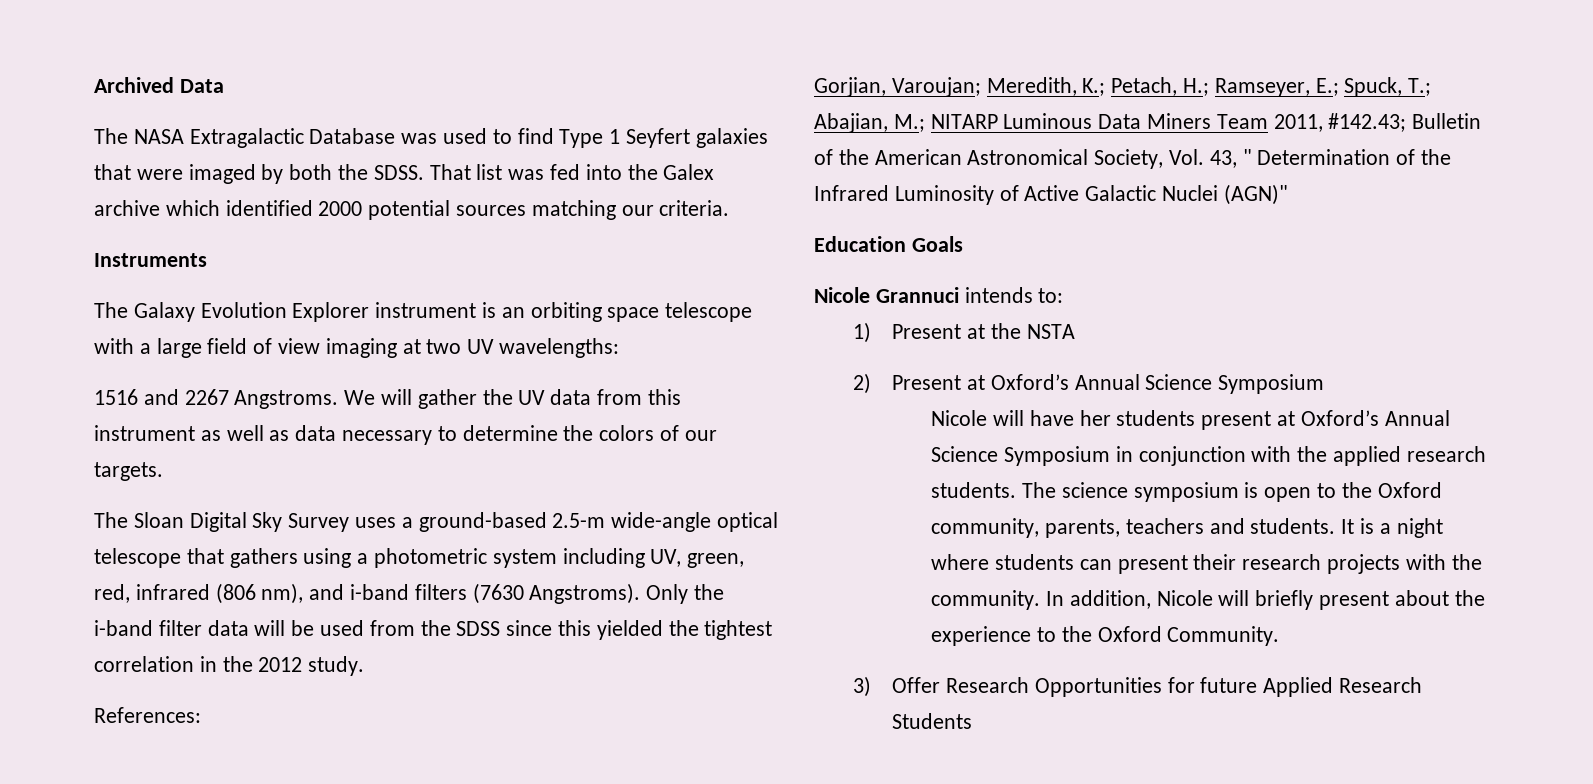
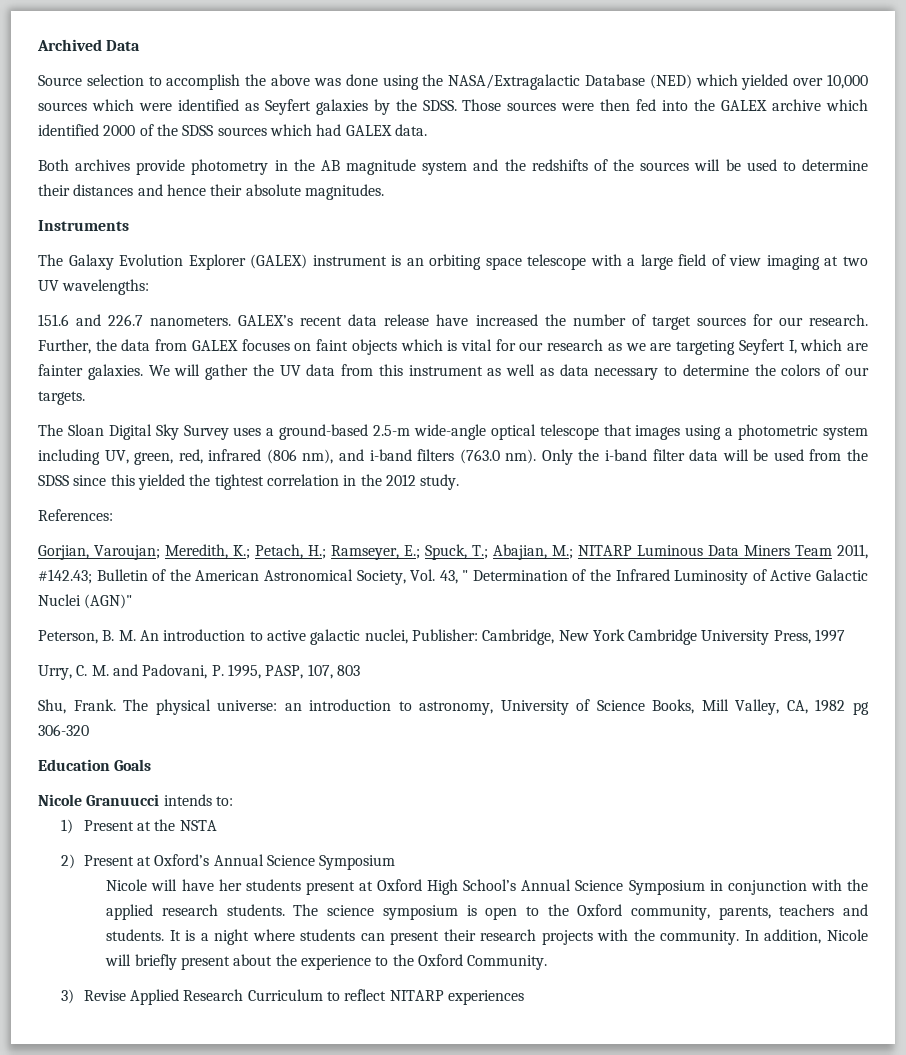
[94,128,768,148] [94,164,545,184] The NASA Extragalactic Database was used to find Type 1 Seyfert galaxies that were imaged by both the SDSS. That list was -> [38,74,868,90] [38,99,631,115] Source selection to accomplish the above was done using the NASA/Extragalactic Database (NED) which yielded over 10,000 sources which were identified as Seyfert galaxies by the SDSS. Those sources were then
[663,164,715,180] Galex -> [721,100,768,111] GALEX
[368,200,730,220] potential sources matching our criteria. -> [139,124,427,136] [38,159,868,175] [38,184,384,200] of the SDSS sources which had GALEX data. // Both archives provide photometry in the AB magnitude system and the redshifts of the sources will be used to determine their distances and hence their absolute magnitudes.
(370, 312) none -> [250,254,308,269] (GALEX)
[94,389,339,409] 1516 and 2267 Angstroms. -> [38,314,868,330] [38,339,869,355] [38,364,143,380] 151.6 and 226.7 nanometers. GALEX’s recent data release have increased the number of target sources for our research. Further, the data from GALEX focuses on faint objects which is vital for our research as we are targeting Seyfert I, which are fainter galaxies.
[229,548,298,568] gathers -> [635,425,681,440] images
[472,583,641,604] (7630 Angstroms). -> [459,449,537,464] (763.0 nm).
(1288, 194) none -> [38,629,846,645] [38,664,360,680] [38,699,869,715] [38,724,89,736] // Peterson, B. M. An introduction to active galactic nuclei, Publisher: Cambridge, New York Cambridge University Press, 1997 // Urry, C. M. and Padovani, P. 1995, PASP, 107, 803 // Shu, Frank. The physical universe: an introduction to astronomy, University of Science Books, Mill Valley, CA, 1982 pg 306-320
[875,287,959,303] Grannuci -> [86,794,160,806] Granuucci
[1300,410,1379,426] Oxford’s -> [377,879,517,895] Oxford High School’s
[892,677,1422,697] [892,713,973,729] Offer Research Opportunities for future Applied Research Students -> [83,989,524,1005] Revise Applied Research Curriculum to reflect NITARP experiences

